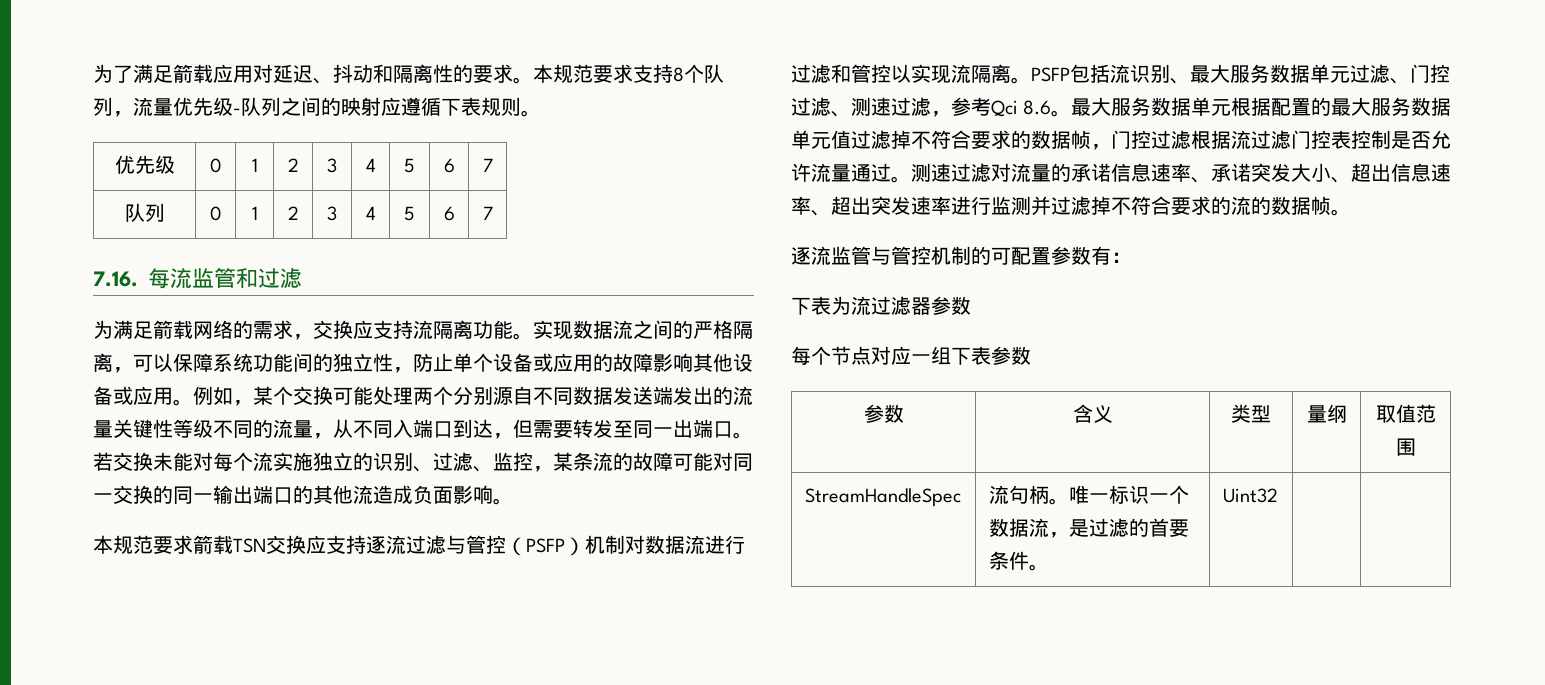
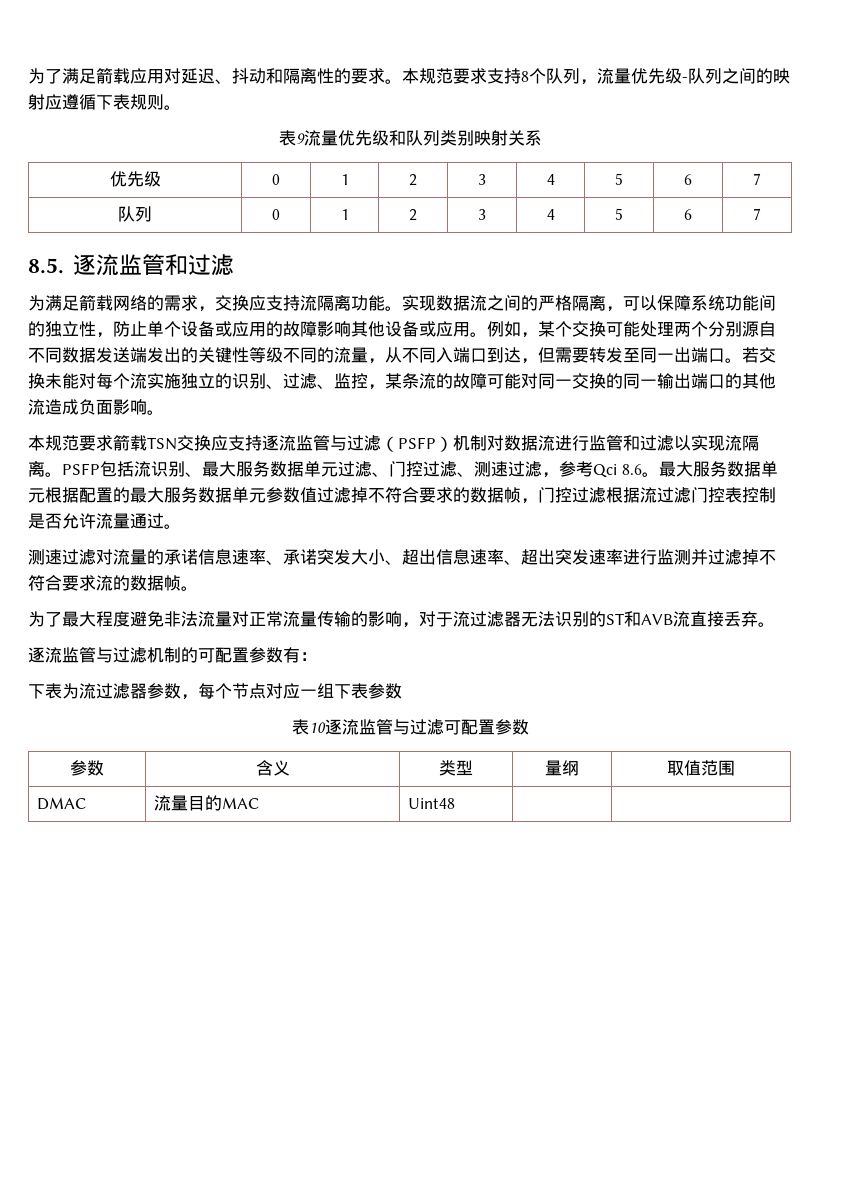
(541, 113) none -> [278,130,542,146] // 表9流量优先级和队列类别映射关系
[93,268,170,289] 7.16.每 -> [28,254,96,275] 8.5.逐
[733,386,753,405] [93,420,113,438] 流量 -> (198, 355) none
[406,535,506,554] 过滤与管控 -> [296,435,381,451] 监管与过滤
[791,64,891,83] 过滤和管控 -> [589,435,674,451] 监管和过滤
(831, 140) none -> [266,487,300,503] 参数
(911, 179) none -> (181, 526) //
[1211,196,1231,215] 的 -> (96, 583) none
[791,246,931,265] // 逐流监管与管控 -> [28,611,775,628] [28,647,147,663] // 为了最大程度避免非法流量对正常流量传输的影响，对于流过滤器无法识别的ST和AVB流直接丢弃。 // 逐流监管与过滤
(971, 305) // -> [181,694,198,700] ，
(1031, 355) none -> [291,719,529,735] // 表10逐流监管与过滤可配置参数
[804,488,961,507] [988,485,1189,505] [988,518,1189,538] [988,551,1049,571] [1222,488,1278,503] StreamHandleSpec | 流句柄。唯一标识一个数据流，是过滤的首要条件。 | Uint32 -> [36,797,87,810] [153,795,260,811] [407,798,455,809] DMAC | 流量目的MAC | Uint48

